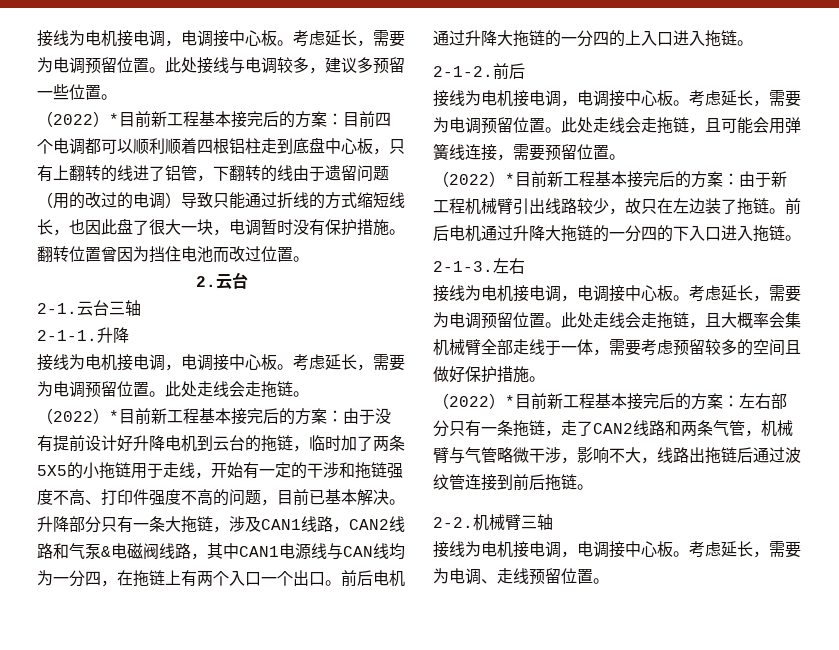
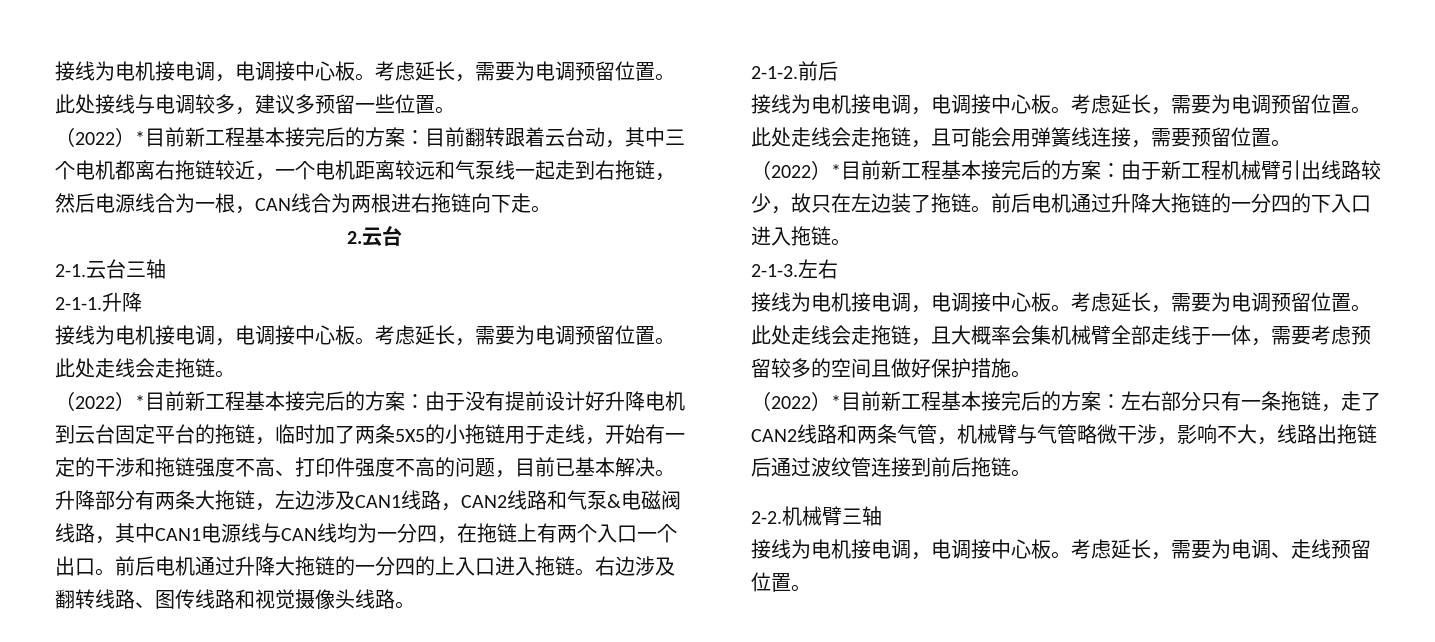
[375,112,391,127] [37,137,405,155] [37,165,389,182] [37,192,405,209] [37,218,405,236] [37,246,293,263] 四个电调都可以顺利顺着四根铝柱走到底盘中心板，只有上翻转的线进了铝管，下翻转的线由于遗留问题（用的改过的电调）导致只能通过折线的方式缩短线长，也因此盘了很大一块，电调暂时没有保护措施。翻转位置曾因为挡住电池而改过位置 -> [465,127,685,148] [55,160,675,181] [55,193,531,214] 翻转跟着云台动，其中三个电机都离右拖链较近，一个电机距离较远和气泵线一起走到右拖链，然后电源线合为一根，CAN线合为两根进右拖链向下走
(245, 443) none -> [115,424,195,444] 固定平台
[101,516,149,533] 只有一 -> [135,490,175,510] 有两
(229, 529) none -> [275,490,315,510] 左边
(753, 43) none -> [595,556,675,576] [55,589,415,609] 右边涉及翻转线路、图传线路和视觉摄像头线路。

